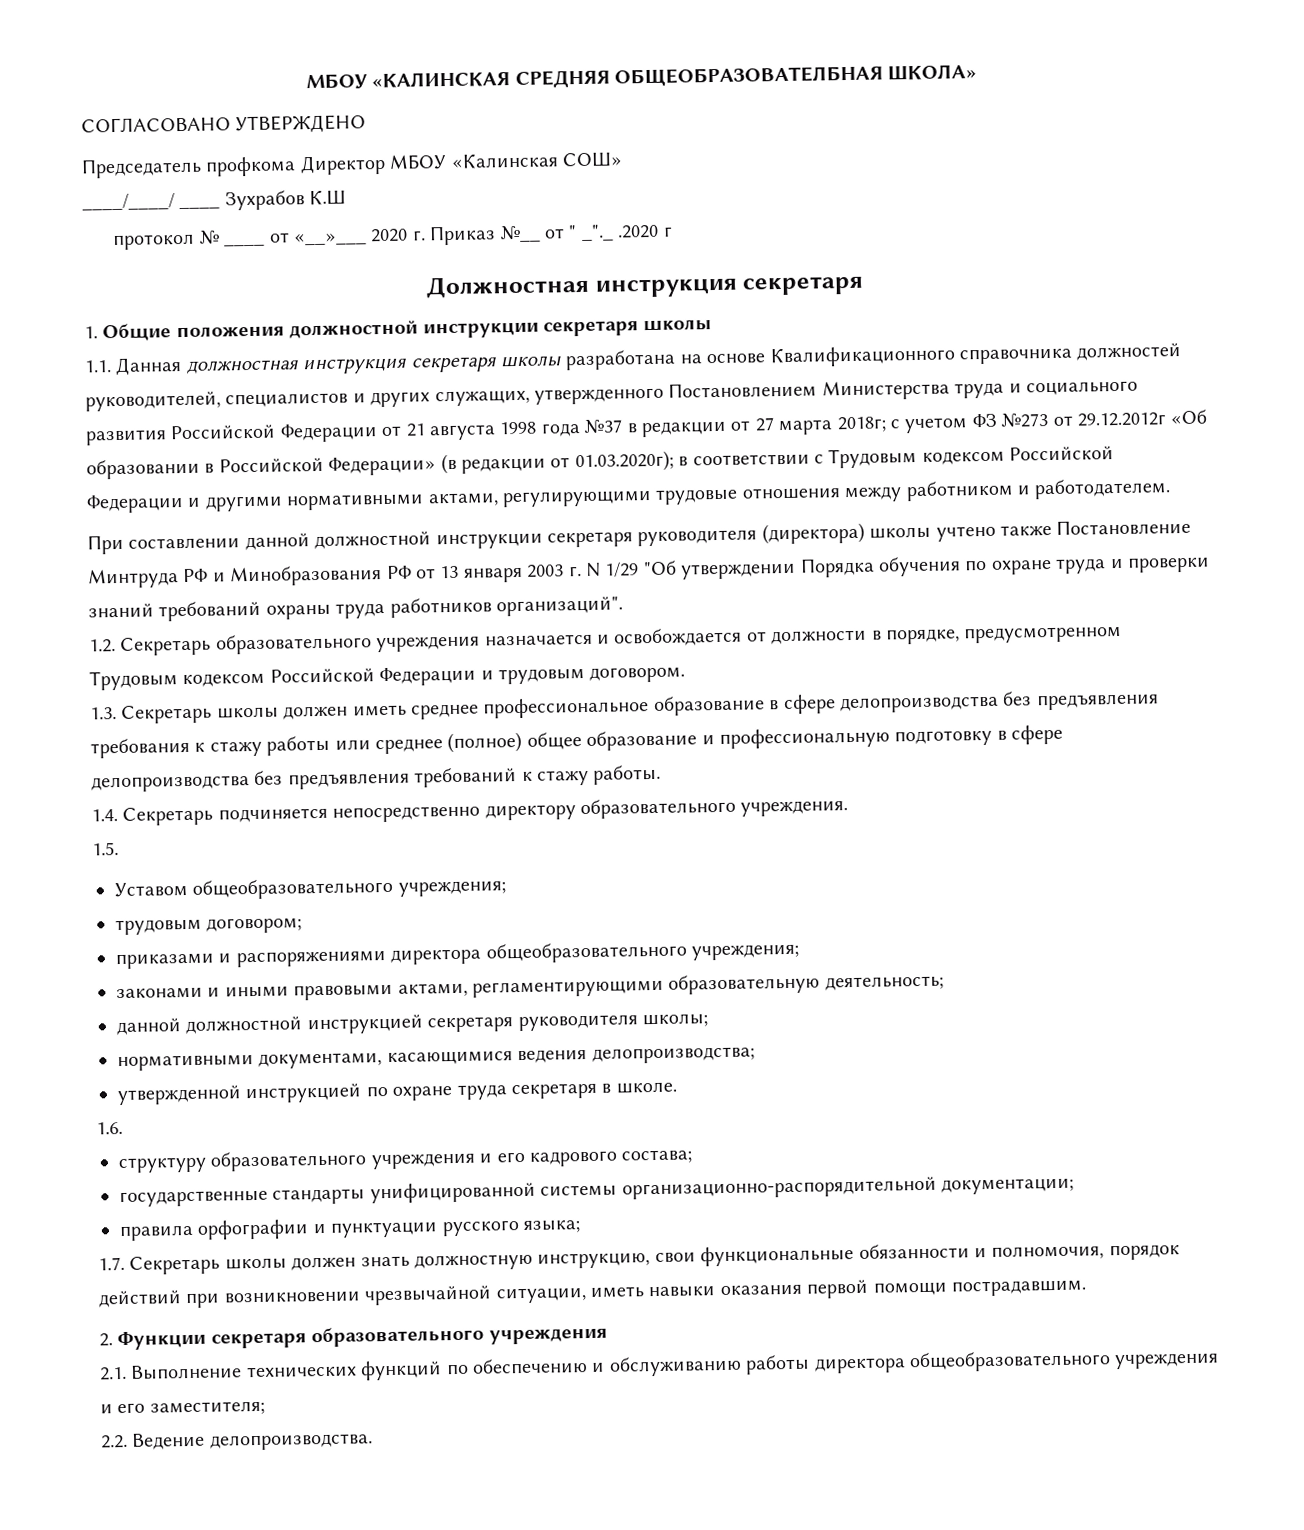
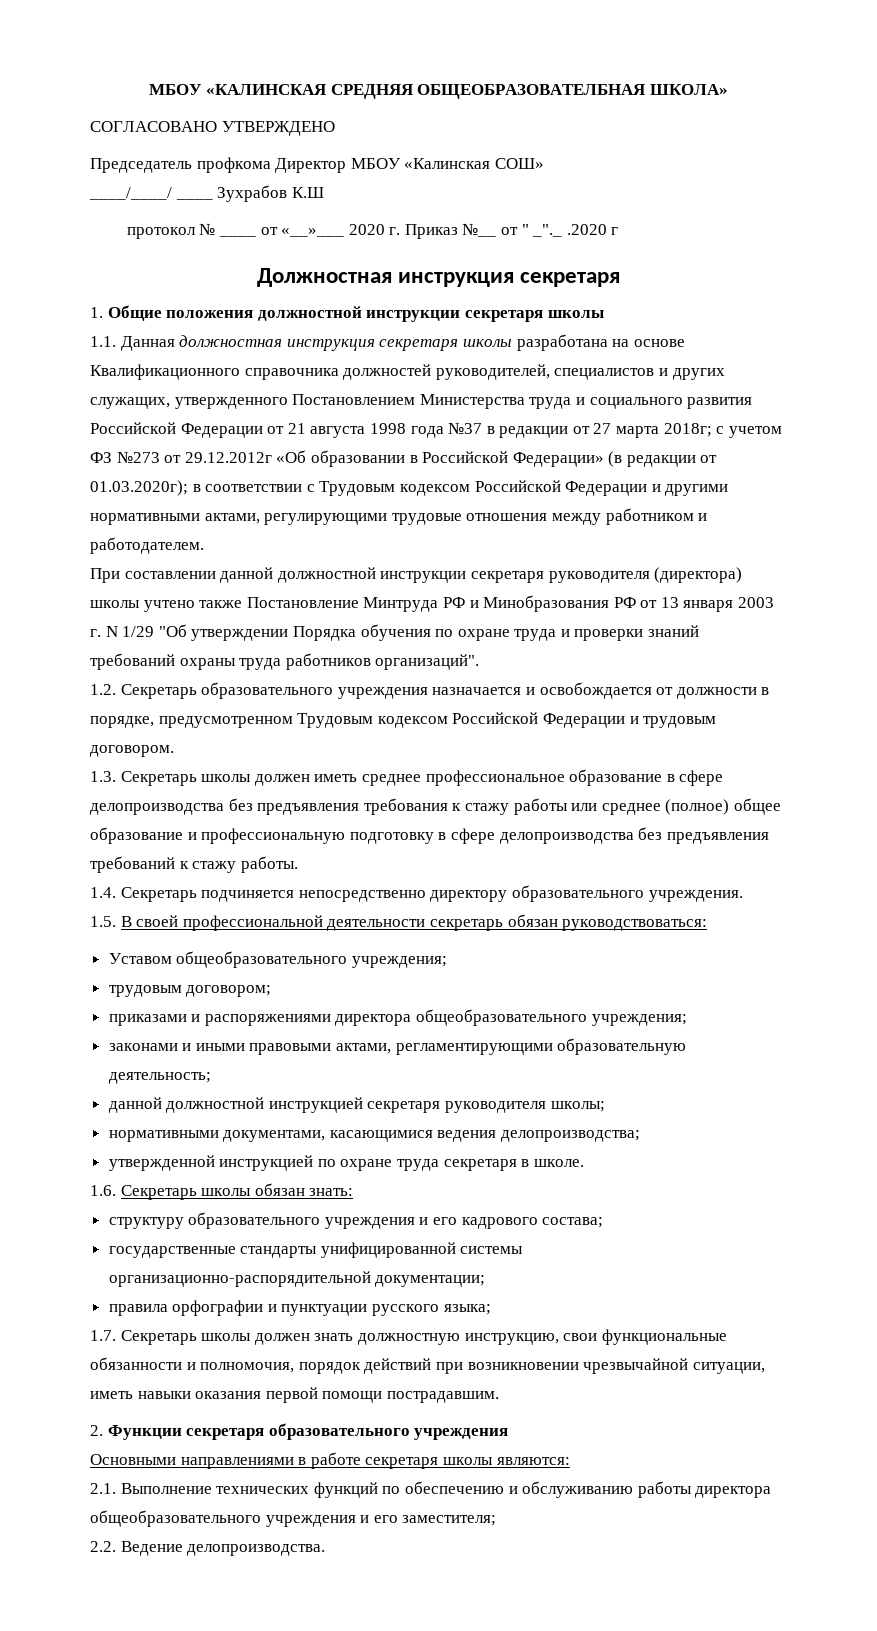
(119, 849) none -> [120,914,708,931] В своей профессиональной деятельности секретарь обязан руководствоваться:
(123, 1128) none -> [120,1183,354,1200] Секретарь школы обязан знать:
(608, 1336) none -> [90,1452,570,1469] // Основными направлениями в работе секретаря школы являются:

